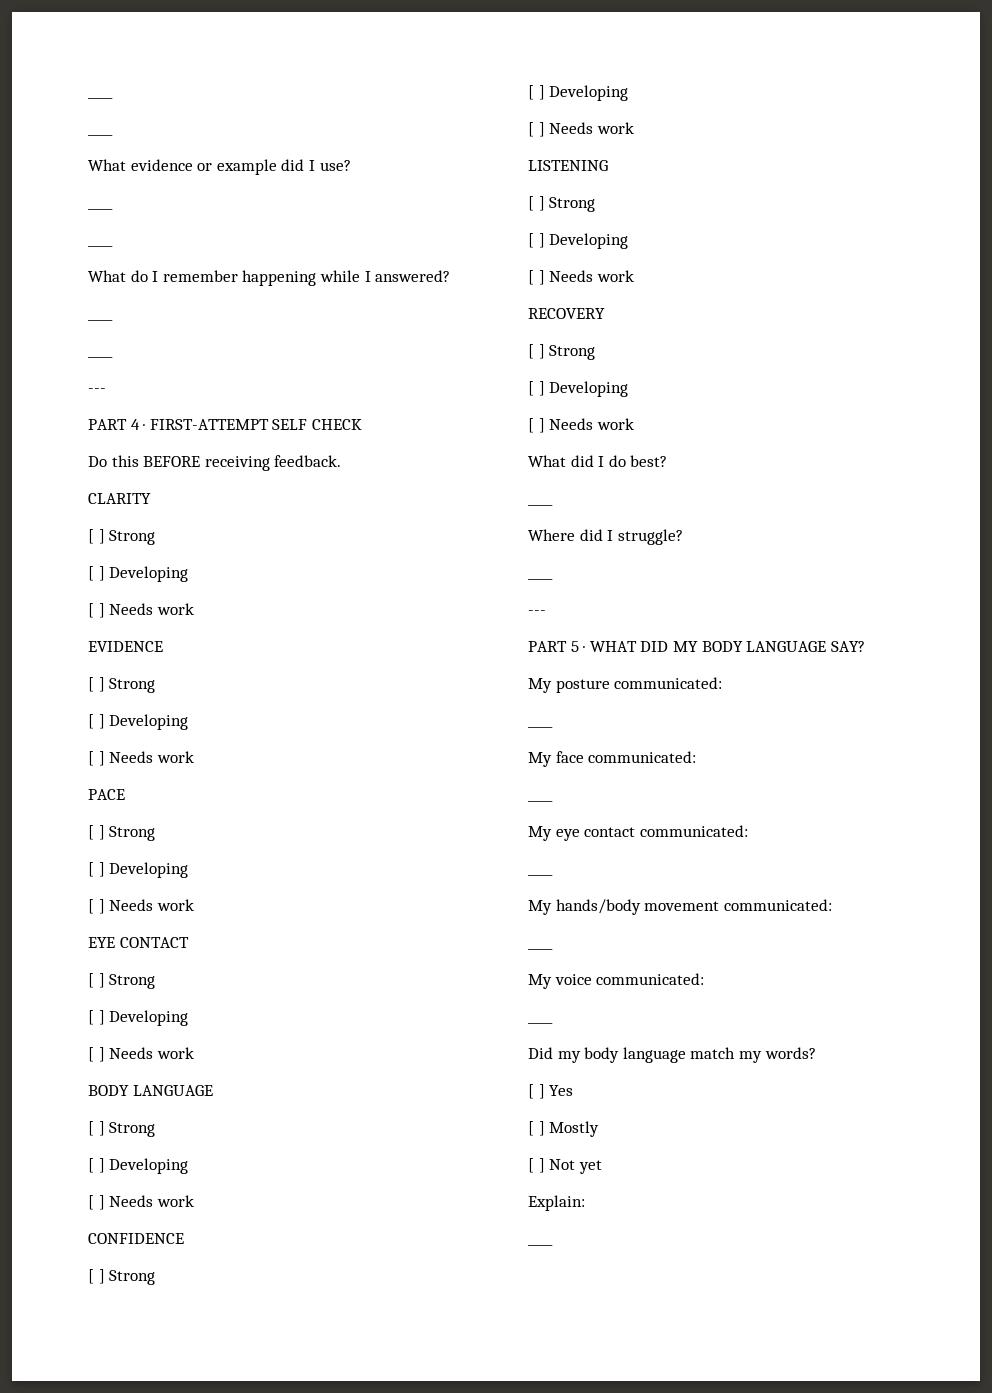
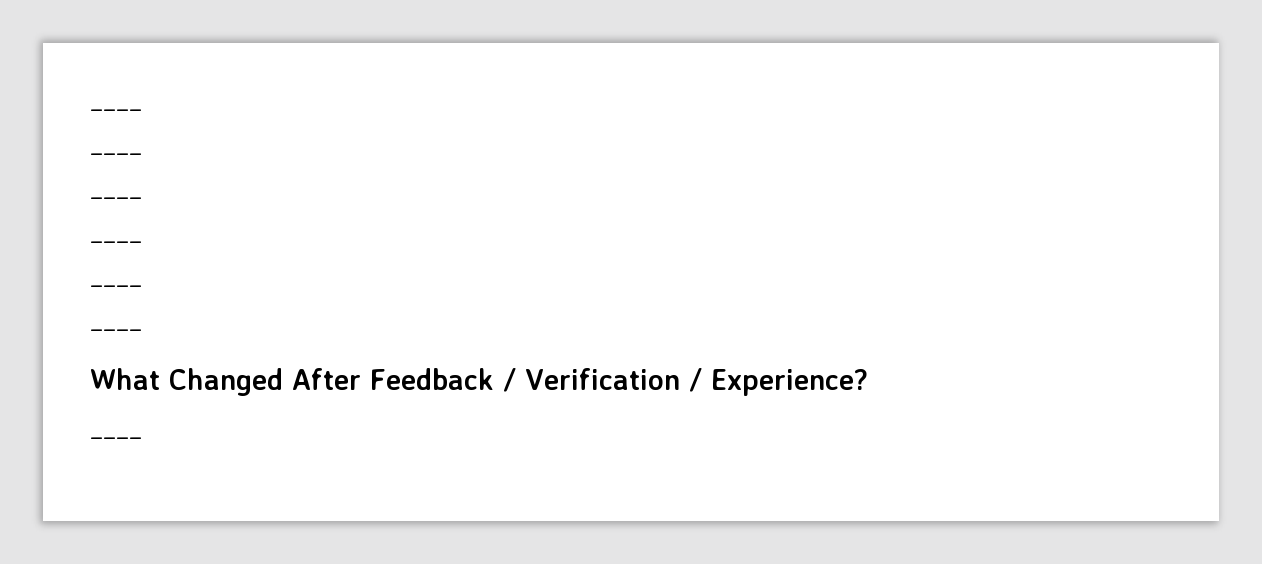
[88,97,113,99] [88,134,113,136] [88,159,351,175] [88,208,113,210] [88,245,113,247] [88,270,451,286] [88,319,113,321] [88,356,113,358] [88,388,106,393] [88,419,362,430] [88,455,342,471] [88,493,151,504] [88,529,156,545] [88,566,189,582] [88,603,194,618] [88,641,163,652] [88,677,156,693] [88,714,189,730] [88,751,194,766] [88,789,125,800] [88,825,156,841] [88,862,189,878] [88,899,194,914] [88,937,189,948] [88,973,156,989] [88,1010,189,1026] [88,1047,194,1062] [88,1085,213,1096] [88,1121,156,1137] [88,1158,189,1174] [88,1195,194,1210] [88,1233,184,1244] [88,1269,156,1285] [528,85,629,101] [528,122,634,137] [528,160,608,171] [528,196,596,212] [528,233,629,249] [528,270,634,285] [528,308,605,319] [528,344,596,360] [528,381,629,397] [528,418,634,433] [528,455,668,467] [528,504,553,506] [528,529,683,545] [528,578,553,580] [528,610,546,615] [528,641,865,652] [528,677,723,693] [528,726,553,728] [528,751,697,767] [528,800,553,802] [528,825,748,841] [528,874,553,876] [528,899,832,915] [528,948,553,950] [528,973,705,989] [528,1022,553,1024] [528,1047,816,1063] [528,1084,574,1099] [528,1121,600,1137] [528,1158,602,1174] [528,1195,585,1211] ____ // ____ // What evidence or example did I use? // ____ // ____ // What do I remember happening while I answered? // ____ // ____ // --- // PART 4 · FIRST-ATTEMPT SELF CHECK // Do this BEFORE receiving feedback. // CLARITY // [ ] Strong // [ ] Developing // [ ] Needs work // EVIDENCE // [ ] Strong // [ ] Developing // [ ] Needs work // PACE // [ ] Strong // [ ] Developing // [ ] Needs work // EYE CONTACT // [ ] Strong // [ ] Developing // [ ] Needs work // BODY LANGUAGE // [ ] Strong // [ ] Developing // [ ] Needs work // CONFIDENCE // [ ] Strong // [ ] Developing // [ ] Needs work // LISTENING // [ ] Strong // [ ] Developing // [ ] Needs work // RECOVERY // [ ] Strong // [ ] Developing // [ ] Needs work // What did I do best? // ____ // Where did I struggle? // ____ // --- // PART 5 · WHAT DID MY BODY LANGUAGE SAY? // My posture communicated: // ____ // My face communicated: // ____ // My eye contact communicated: // ____ // My hands/body movement communicated: // ____ // My voice communicated: // ____ // Did my body language match my words? // [ ] Yes // [ ] Mostly // [ ] Not yet // Explain: -> [90,109,142,111] [90,153,142,155] [90,197,142,199] [90,241,142,243] [90,285,142,287] [90,329,142,331] [90,368,868,396] ____ // ____ // ____ // ____ // ____ // ____ // What Changed After Feedback / Verification / Experience?

